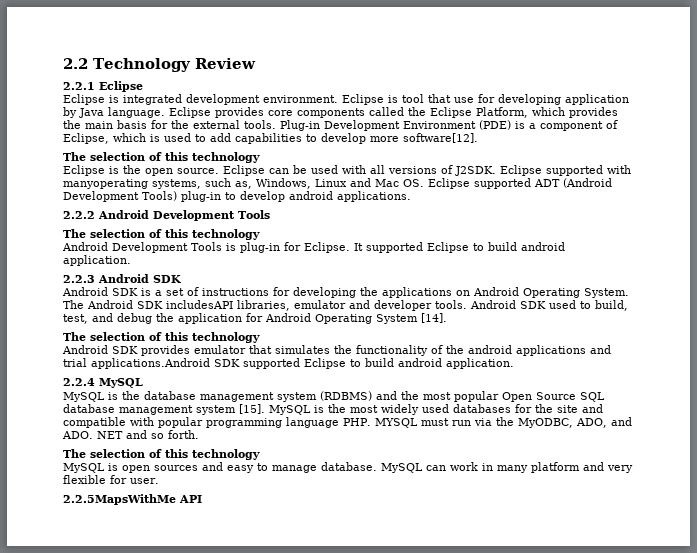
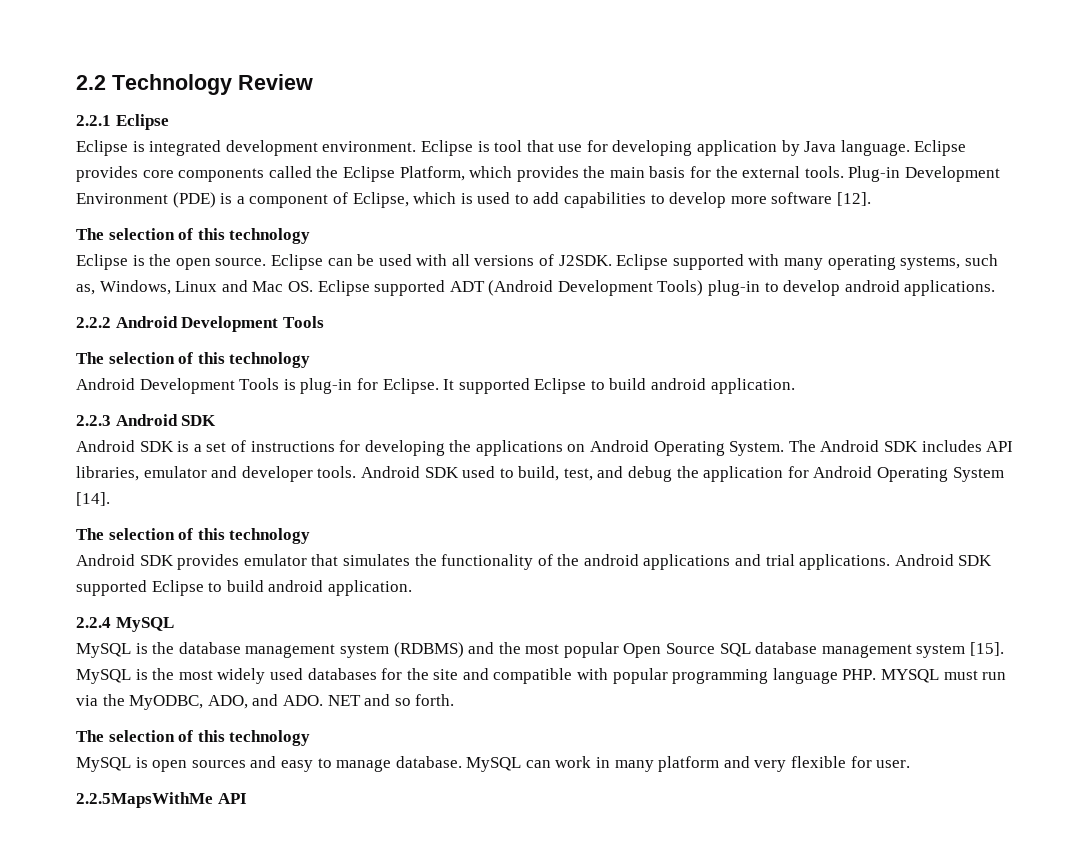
[403,133,478,143] software[12]. -> [771,192,872,206] software [12].
[63,179,148,189] manyoperating -> [784,255,896,270] many operating
[166,300,233,309] includesAPI -> [921,440,1014,452] includes API
[91,358,210,369] applications.Android -> [799,554,954,570] applications. Android

